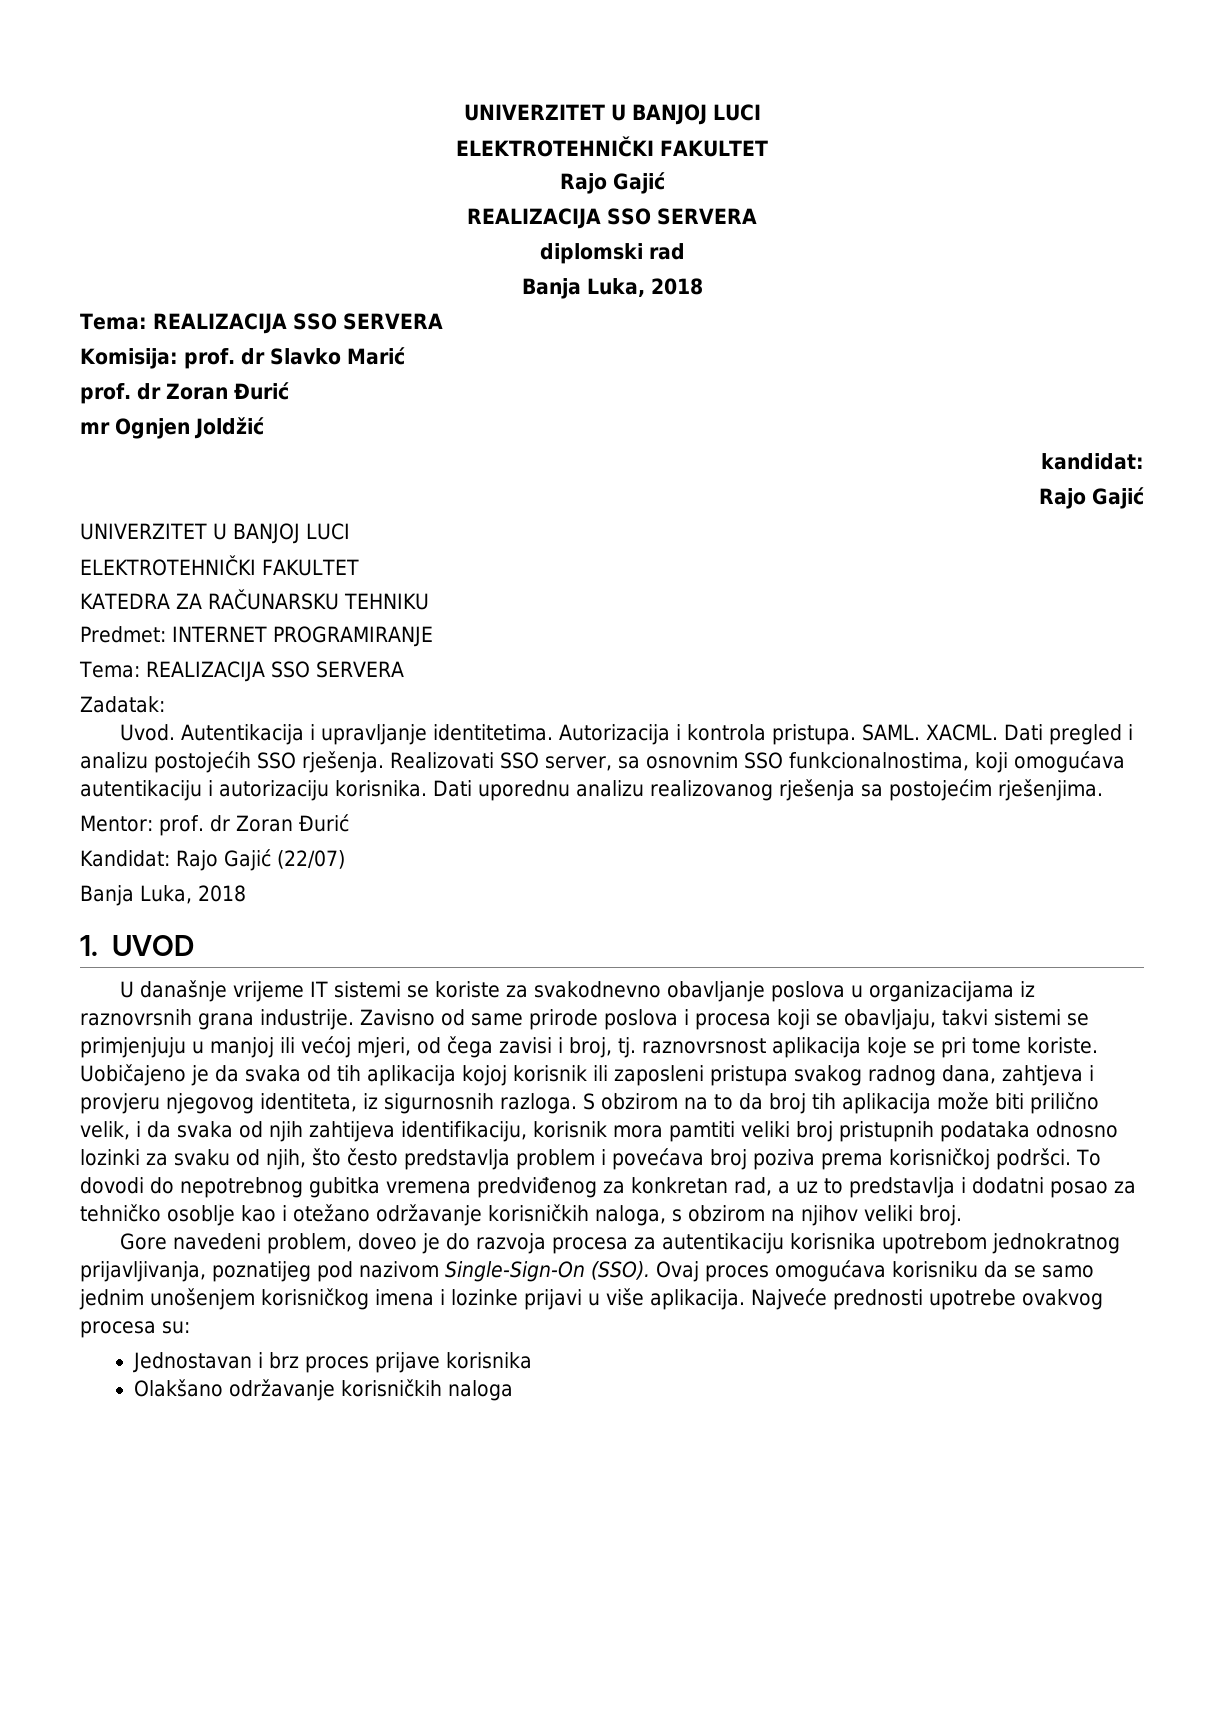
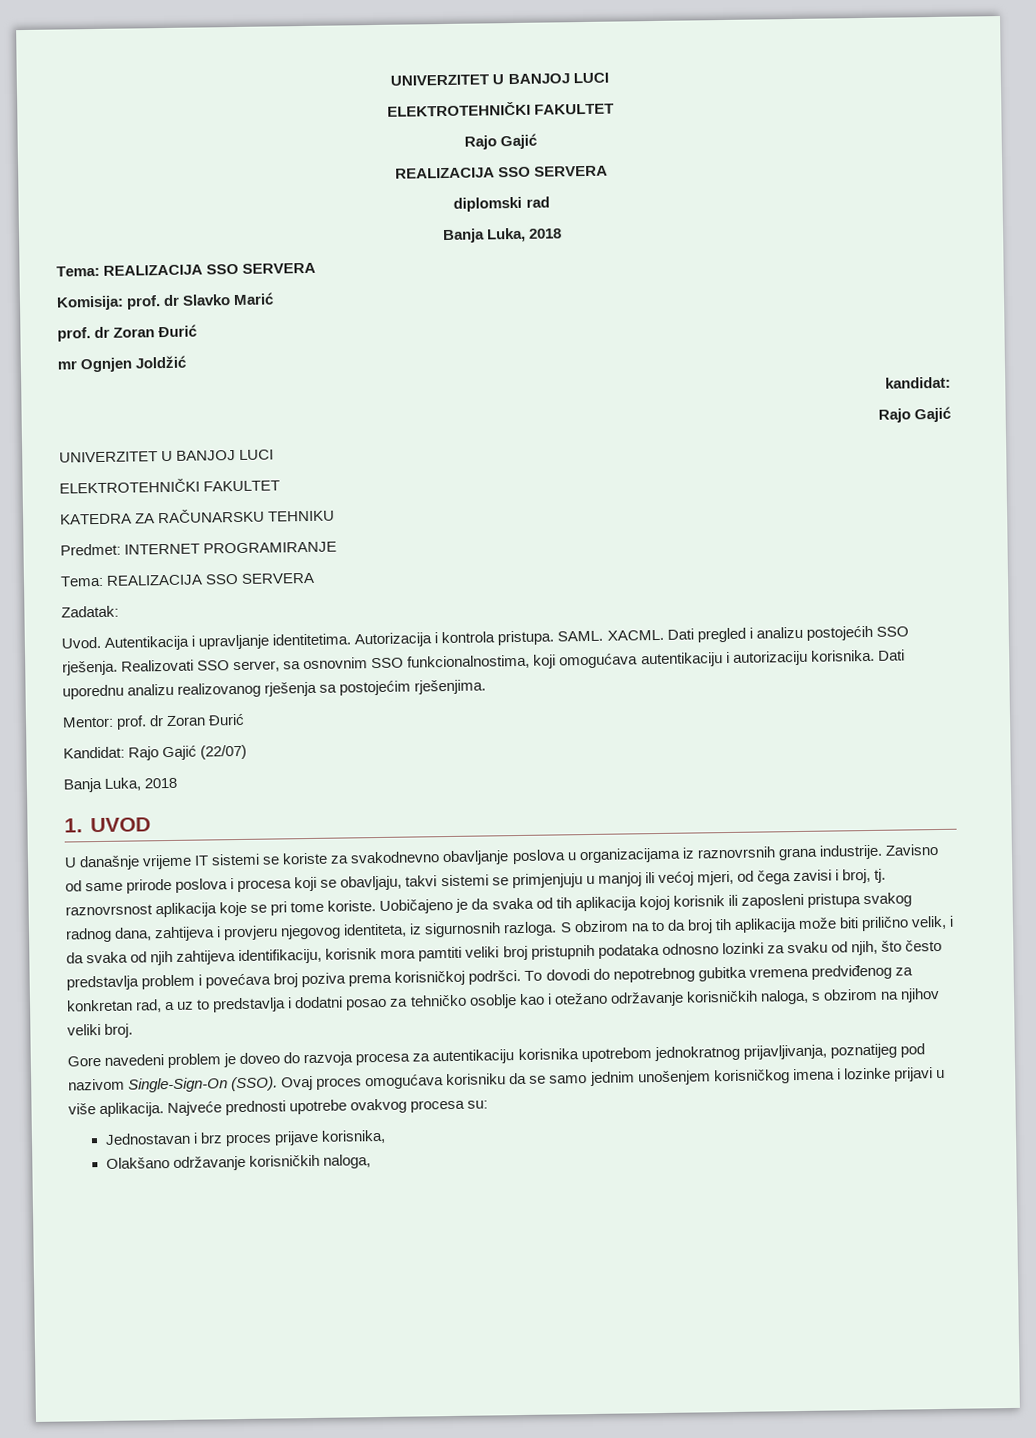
[1001,1065,1083,1086] zahtjeva -> [154,926,216,942] zahtijeva
[267,1233,441,1254] problem, doveo je -> [167,1052,281,1069] problem je doveo
[446,1352,533,1369] korisnika -> [320,1129,386,1144] korisnika,
[448,1380,514,1401] naloga -> [322,1154,371,1169] naloga,

